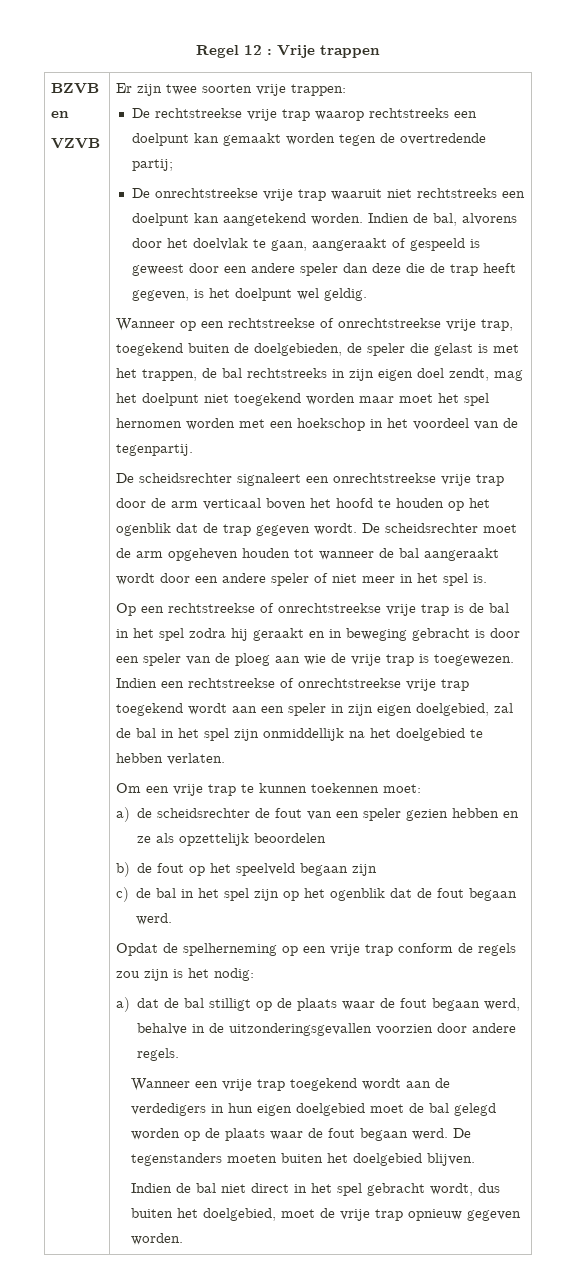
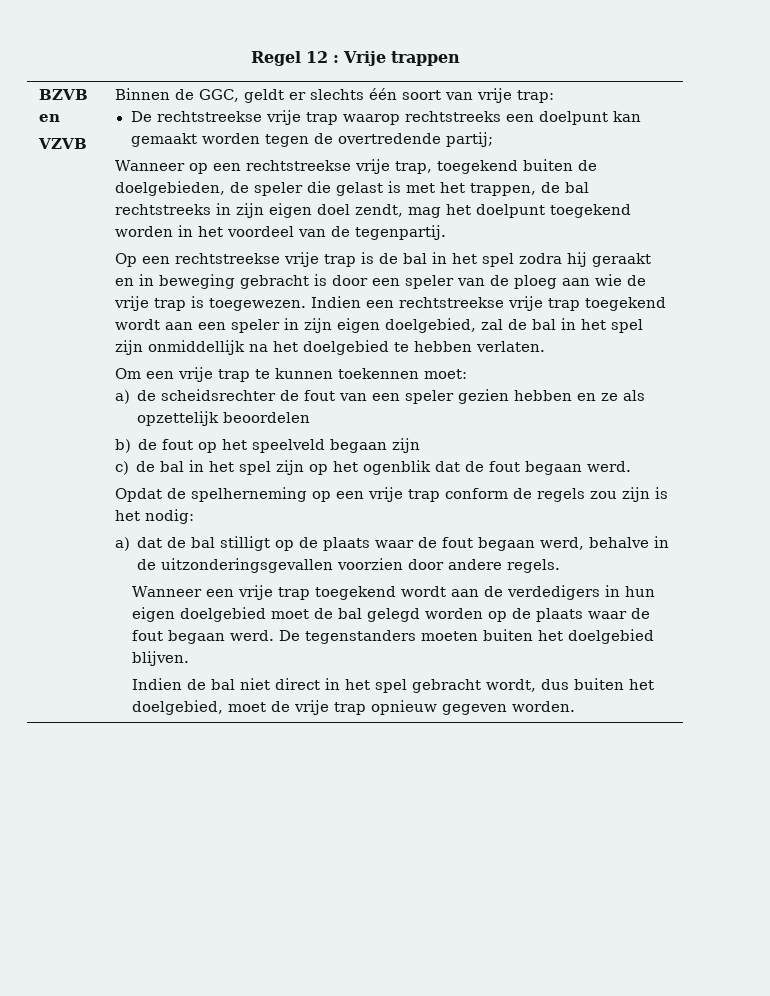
[115,83,346,96] Er zijn twee soorten vrije trappen: -> [114,88,554,103] Binnen de GGC, geldt er slechts één soort van vrije trap:
[131,188,525,201] [131,213,517,226] [131,238,480,251] [131,263,516,276] [131,288,367,301] // De onrechtstreekse vrije trap waaruit niet rechtstreeks een doelpunt kan aangetekend worden. Indien de bal, alvorens door het doelvlak te gaan, aangeraakt of gespeeld is geweest door een andere speler dan deze die de trap heeft gegeven, is het doelpunt wel geldig. -> (493, 139) none
[319,318,441,328] of onrechtstreekse -> (351, 165) none
[203,394,229,403] niet -> (545, 211) none
[358,393,489,406] [115,418,365,431] maar moet het spel hernomen worden met een hoekschop -> (173, 231) none
[115,473,504,486] [115,498,490,511] [115,523,517,536] [115,548,499,561] [115,573,487,586] // De scheidsrechter signaleert een onrechtstreekse vrije trap door de arm verticaal boven het hoofd te houden op het ogenblik dat de trap gegeven wordt. De scheidsrechter moet de arm opgeheven houden tot wanneer de bal aangeraakt wordt door een andere speler of niet meer in het spel is. -> (446, 232) none
[259,603,381,613] of onrechtstreekse -> (280, 258) none
[279,678,401,688] of onrechtstreekse -> (504, 302) none

